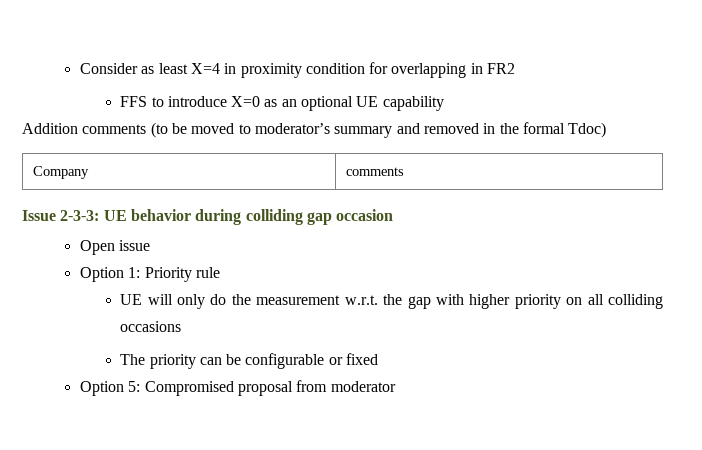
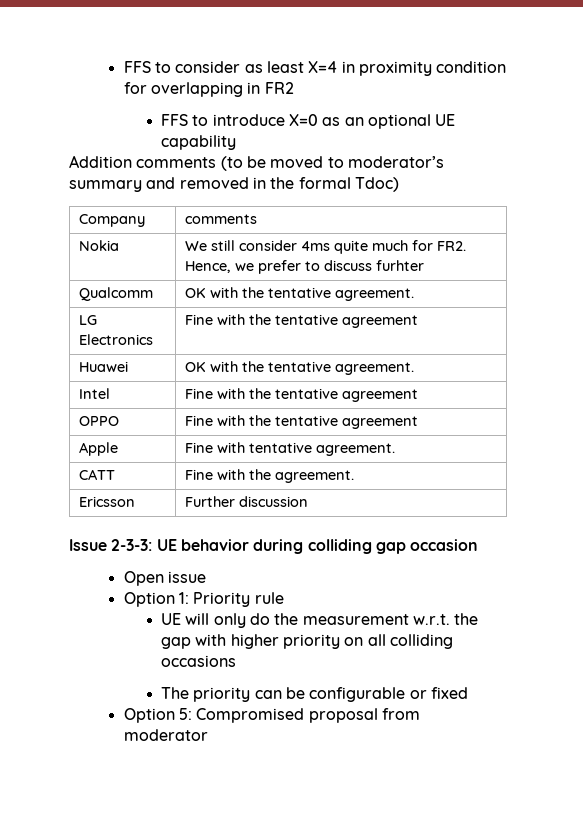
[79,63,138,74] Consider -> [123,61,241,73] FFS to consider
(404, 171) none -> [79,240,120,251] [185,240,467,254] [185,260,425,274] [79,287,154,301] [185,287,415,301] [79,315,98,325] [79,334,154,345] [185,314,419,328] [79,361,129,372] [185,361,415,375] [79,388,111,399] [185,388,419,402] [79,416,120,426] [185,415,419,429] [79,442,119,456] [185,442,396,456] [79,469,116,480] [185,469,355,483] [79,496,136,507] [185,496,309,507] // Nokia | We still consider 4ms quite much for FR2. Hence, we prefer to discuss furhter // Qualcomm | OK with the tentative agreement. // LG Electronics | Fine with the tentative agreement // Huawei | OK with the tentative agreement. // Intel | Fine with the tentative agreement // OPPO | Fine with the tentative agreement // Apple | Fine with tentative agreement. // CATT | Fine with the agreement. // Ericsson | Further discussion

